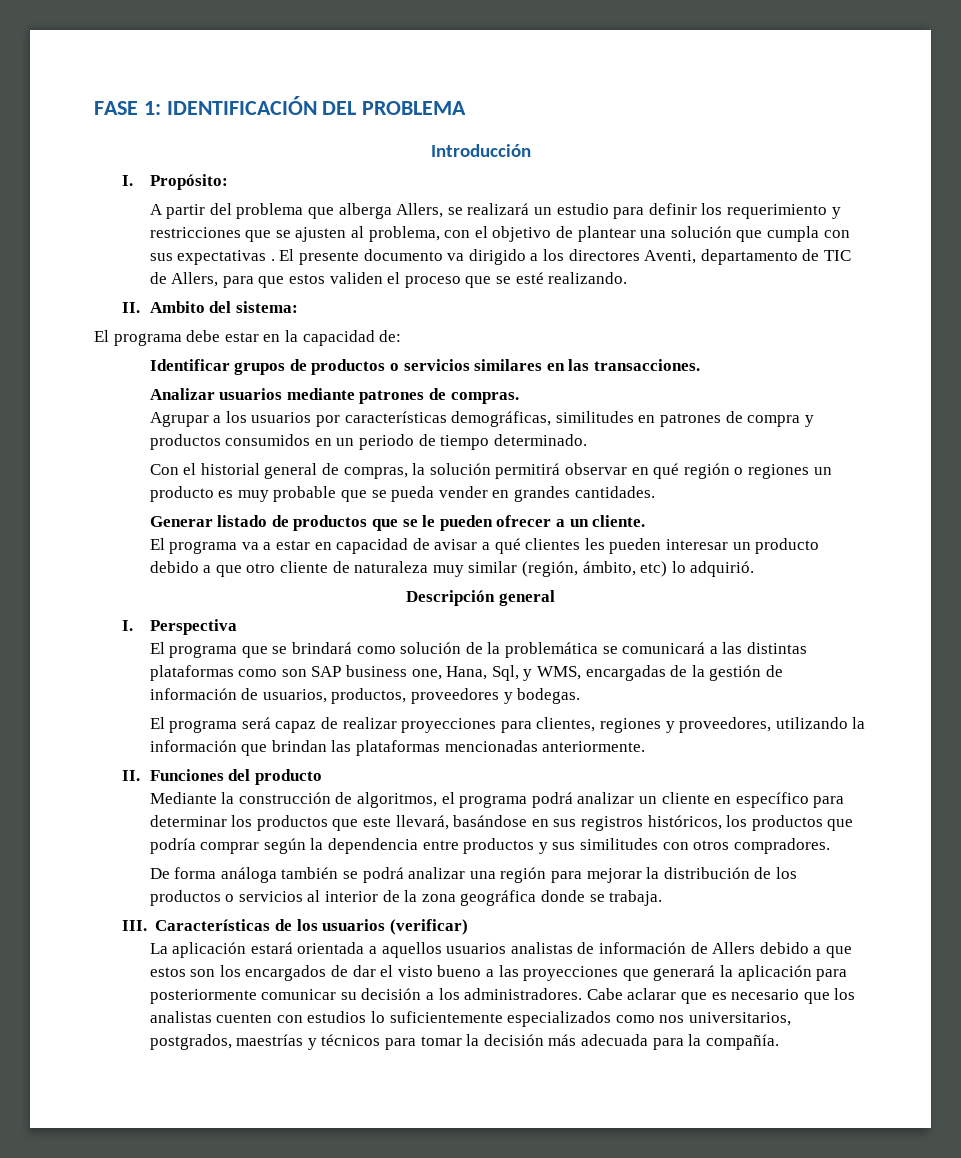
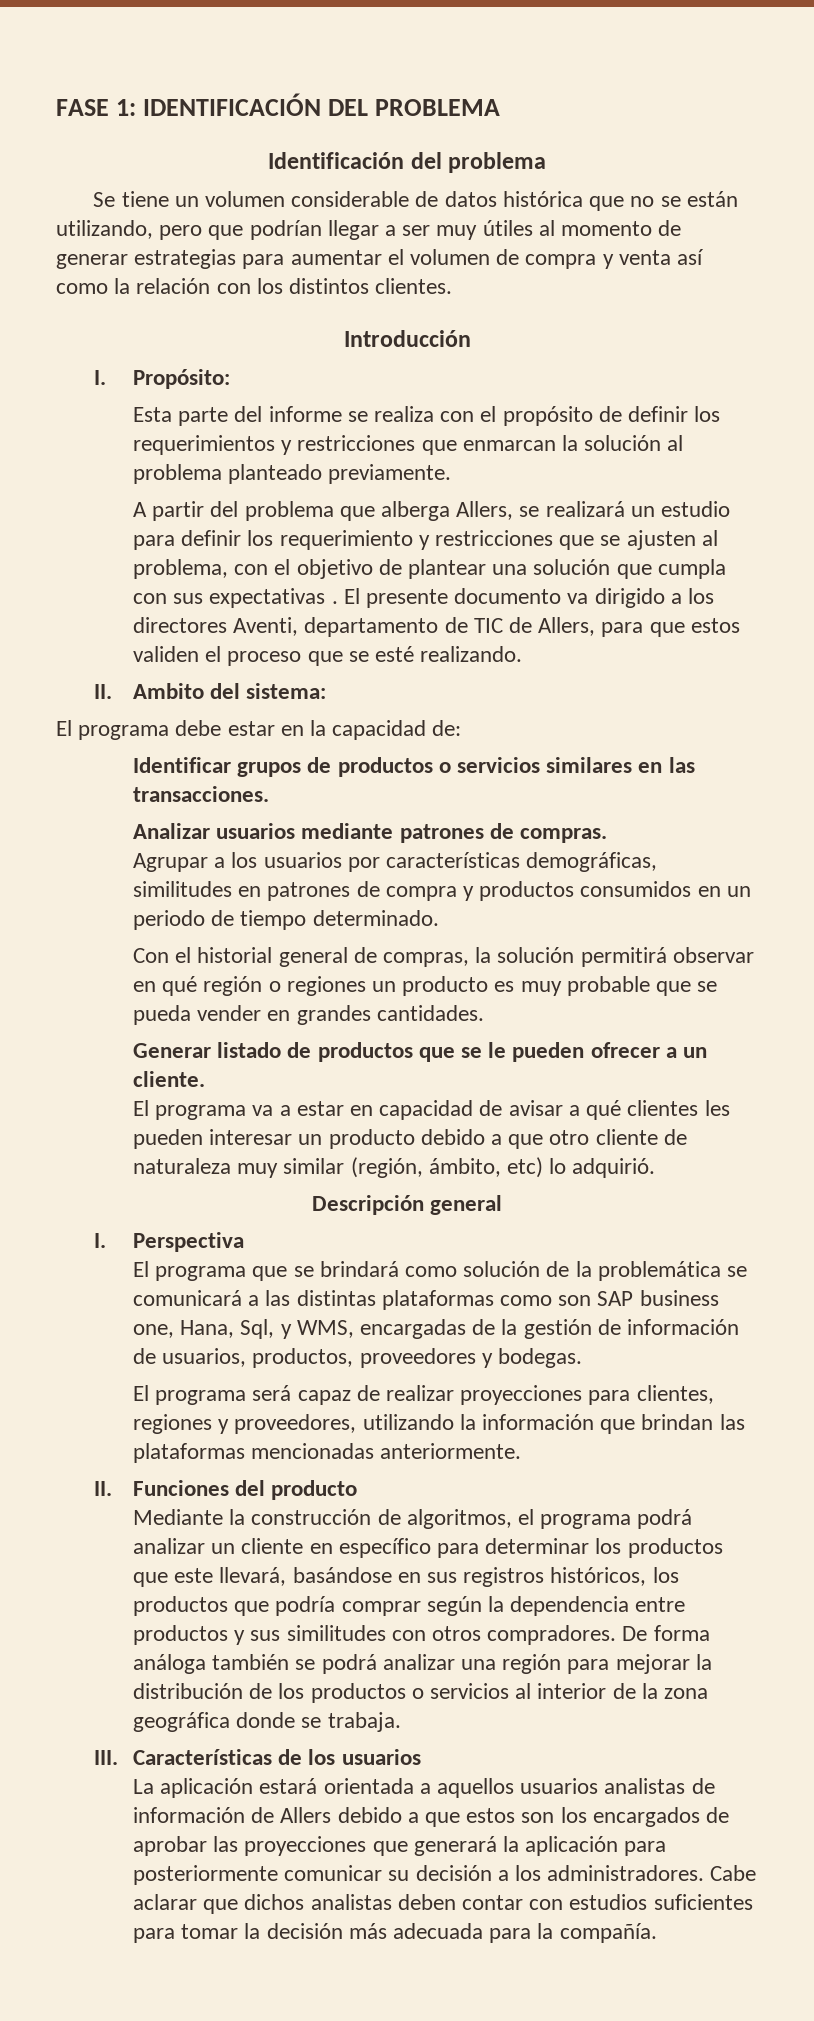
[430,144,531,157] [121,174,228,190] Introducción // I. Propósito: -> [268,152,546,173] [93,191,738,211] [56,220,682,240] [56,249,705,269] [56,278,453,294] [343,330,471,347] [94,369,230,389] [132,406,721,426] [132,435,684,455] [132,464,452,484] Identificación del problema // Se tiene un volumen considerable de datos histórica que no se están utilizando, pero que podrían llegar a ser muy útiles al momento de generar estrategias para aumentar el volumen de compra y venta así como la relación con los distintos clientes. // Introducción // I. Propósito: // Esta parte del informe se realiza con el propósito de definir los requerimientos y restricciones que enmarcan la solución al problema planteado previamente.
(830, 846) // -> (617, 1635) none
[389,919,468,935] (verificar) -> (421, 1757) none
[352,965,494,977] dar el visto bueno a -> [132,1836,207,1856] aprobar
[711,988,856,1004] [149,1011,791,1027] [149,1034,381,1050] es necesario que los analistas cuenten con estudios lo suficientemente especializados como nos universitarios, postgrados, maestrías y técnicos -> [244,1894,753,1910] dichos analistas deben contar con estudios suficientes

